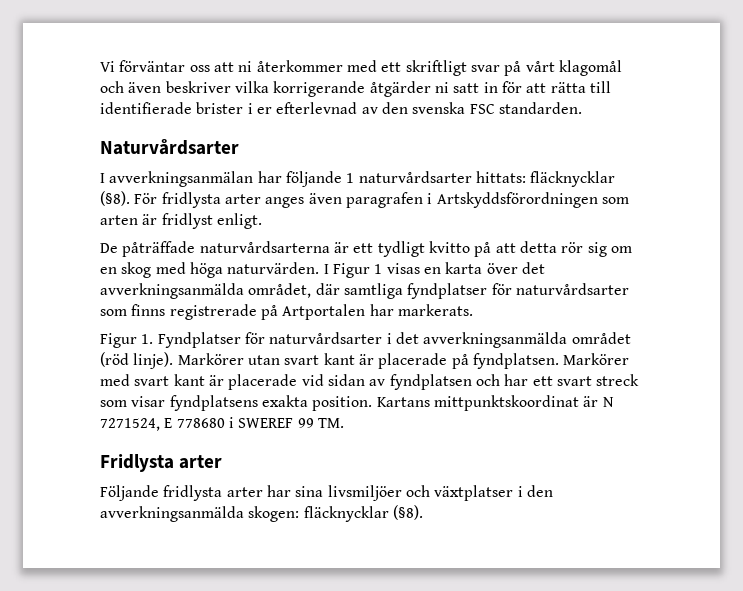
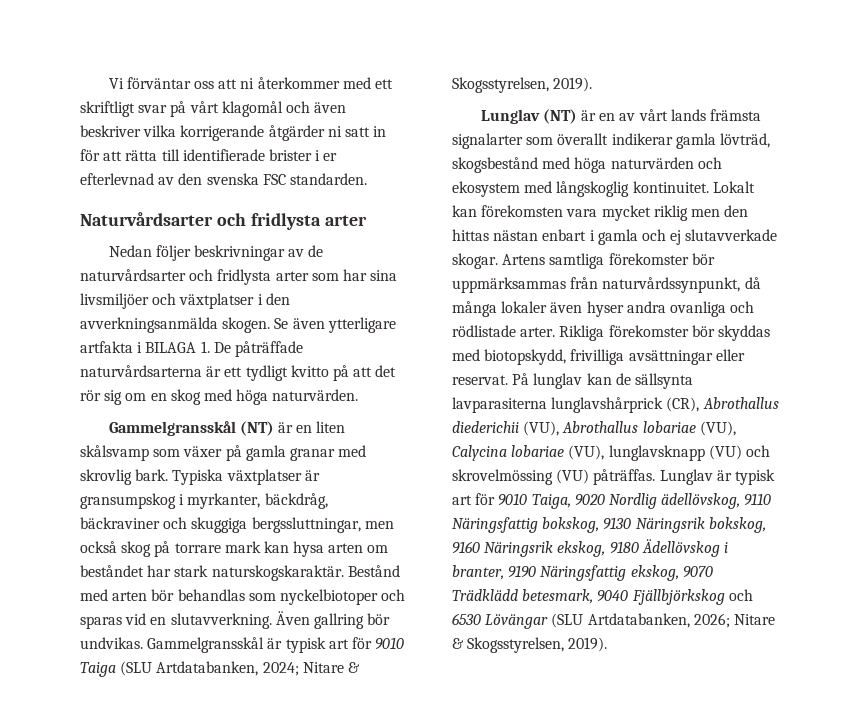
[100,171,616,187] [100,191,629,208] [100,213,262,229] // I avverkningsanmälan har följande 1 naturvårdsarter hittats: fläcknycklar (§8). För fridlysta arter anges även paragrafen i Artskyddsförordningen som arten är fridlyst enligt. // -> [216,213,367,230] [108,245,324,261] [80,269,398,285] [80,293,290,309] [80,317,396,333] [80,341,210,353] och fridlysta arter // Nedan följer beskrivningar av de naturvårdsarter och fridlysta arter som har sina livsmiljöer och växtplatser i den avverkningsanmälda skogen. Se även ytterligare artfakta i BILAGA 1.
[519,241,557,253] detta -> [375,365,397,377] det
[323,262,545,278] [100,283,629,299] [100,304,473,320] [100,332,631,348] [100,352,630,369] [100,374,640,390] [100,395,614,411] [100,417,344,431] [100,454,223,472] [100,485,553,501] [100,505,423,522] I Figur 1 visas en karta över det avverkningsanmälda området, där samtliga fyndplatser för naturvårdsarter som finns registrerade på Artportalen har markerats. // Figur 1. Fyndplatser för naturvårdsarter i det avverkningsanmälda området (röd linje). Markörer utan svart kant är placerade på fyndplatsen. Markörer med svart kant är placerade vid sidan av fyndplatsen och har ett svart streck som visar fyndplatsens exakta position. Kartans mittpunktskoordinat är N 7271524, E 778680 i SWEREF 99 TM. // Fridlysta arter // Följande fridlysta arter har sina livsmiljöer och växtplatser i den avverkningsanmälda skogen: fläcknycklar (§8). -> [108,421,346,436] [80,445,367,461] [80,469,320,485] [80,493,328,509] [80,517,394,533] [80,541,389,557] [80,565,400,581] [80,589,406,605] [80,611,391,629] [80,637,405,653] [80,661,360,677] [452,77,593,93] [480,109,761,124] [452,133,770,149] [452,157,722,173] [452,181,755,197] [452,205,749,221] [452,229,778,245] [452,253,715,269] [452,277,761,293] [452,301,755,317] [452,325,770,341] [452,349,745,365] [452,373,693,389] [452,397,779,413] [452,421,736,436] [452,445,770,461] [452,469,775,485] [452,493,772,509] [452,517,766,533] [452,539,728,557] [452,565,713,581] [452,589,753,605] [452,613,775,629] [452,637,608,653] // Gammelgransskål (NT) är en liten skålsvamp som växer på gamla granar med skrovlig bark. Typiska växtplatser är gransumpskog i myrkanter, bäckdråg, bäckraviner och skuggiga bergssluttningar, men också skog på torrare mark kan hysa arten om beståndet har stark naturskogskaraktär. Bestånd med arten bör behandlas som nyckelbiotoper och sparas vid en slutavverkning. Även gallring bör undvikas. Gammelgransskål är typisk art för 9010 Taiga (SLU Artdatabanken, 2024; Nitare & Skogsstyrelsen, 2019). // Lunglav (NT) är en av vårt lands främsta signalarter som överallt indikerar gamla lövträd, skogsbestånd med höga naturvärden och ekosystem med långskoglig kontinuitet. Lokalt kan förekomsten vara mycket riklig men den hittas nästan enbart i gamla och ej slutavverkade skogar. Artens samtliga förekomster bör uppmärksammas från naturvårdssynpunkt, då många lokaler även hyser andra ovanliga och rödlistade arter. Rikliga förekomster bör skyddas med biotopskydd, frivilliga avsättningar eller reservat. På lunglav kan de sällsynta lavparasiterna lunglavshårprick (CR), Abrothallus diederichii (VU), Abrothallus lobariae (VU), Calycina lobariae (VU), lunglavsknapp (VU) och skrovelmössing (VU) påträffas. Lunglav är typisk art för 9010 Taiga, 9020 Nordlig ädellövskog, 9110 Näringsfattig bokskog, 9130 Näringsrik bokskog, 9160 Näringsrik ekskog, 9180 Ädellövskog i branter, 9190 Näringsfattig ekskog, 9070 Trädklädd betesmark, 9040 Fjällbjörkskog och 6530 Lövängar (SLU Artdatabanken, 2026; Nitare & Skogsstyrelsen, 2019).

